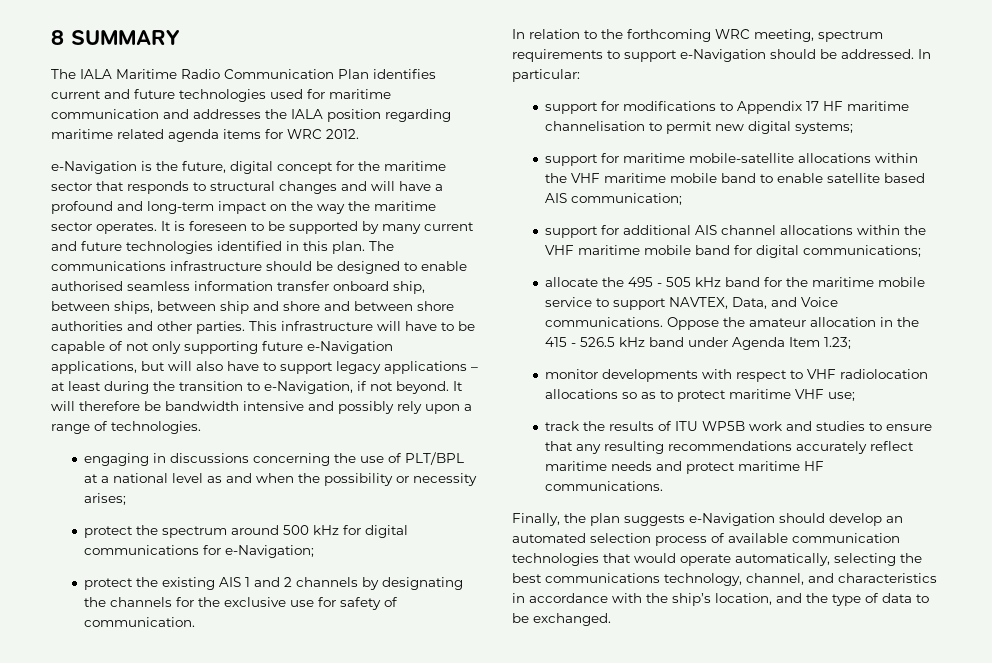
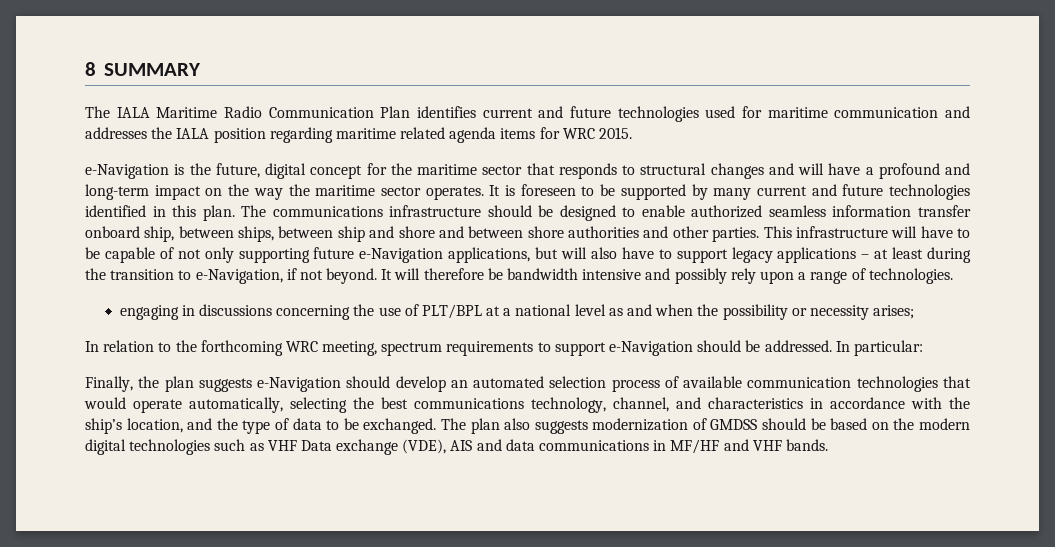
[326,129,359,139] 2012. -> [599,127,633,139] 2015.
[51,281,123,291] authorised -> [691,205,763,218] authorized
[83,525,408,538] [83,545,314,558] [83,577,463,590] [83,597,398,610] [83,617,195,627] // protect the spectrum around 500 kHz for digital communications for e-Navigation; // protect the existing AIS 1 and 2 channels by designating the channels for the exclusive use for safety of communication. -> (915, 312) none
[544,101,909,114] [544,121,853,134] [544,153,918,166] [544,173,925,183] [544,193,682,205] [544,225,926,238] [544,245,921,258] [544,277,925,287] [544,297,838,310] [544,317,919,330] [544,337,851,350] [544,369,928,382] [544,389,855,402] [544,421,932,431] [544,441,914,454] [544,461,824,474] [544,481,663,491] // support for modifications to Appendix 17 HF maritime channelisation to permit new digital systems; // support for maritime mobile-satellite allocations within the VHF maritime mobile band to enable satellite based AIS communication; // support for additional AIS channel allocations within the VHF maritime mobile band for digital communications; // allocate the 495 - 505 kHz band for the maritime mobile service to support NAVTEX, Data, and Voice communications. Oppose the amateur allocation in the 415 - 526.5 kHz band under Agenda Item 1.23; // monitor developments with respect to VHF radiolocation allocations so as to protect maritime VHF use; // track the results of ITU WP5B work and studies to ensure that any resulting recommendations accurately reflect maritime needs and protect maritime HF communications. -> (923, 348) none
(611, 619) none -> [440,418,971,434] [85,439,828,455] The plan also suggests modernization of GMDSS should be based on the modern digital technologies such as VHF Data exchange (VDE), AIS and data communications in MF/HF and VHF bands.

